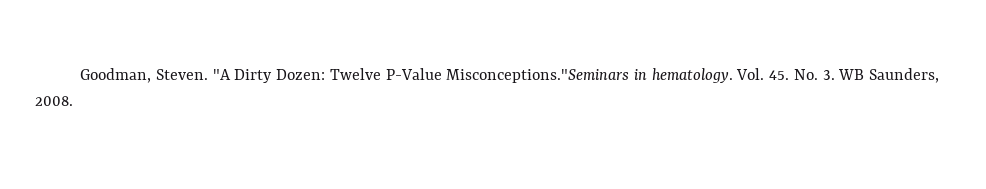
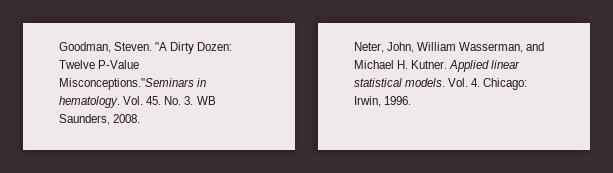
(73, 101) none -> [354,42,545,53] [354,60,521,72] [354,78,528,90] [354,96,412,107] // Neter, John, William Wasserman, and Michael H. Kutner. Applied linear statistical models. Vol. 4. Chicago: Irwin, 1996.

